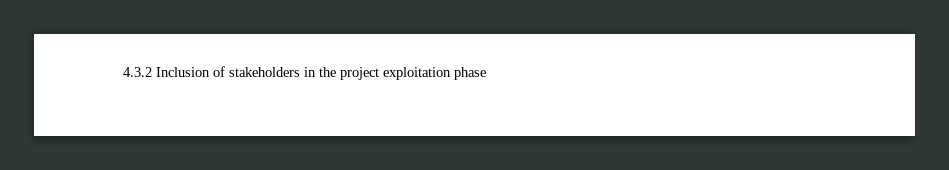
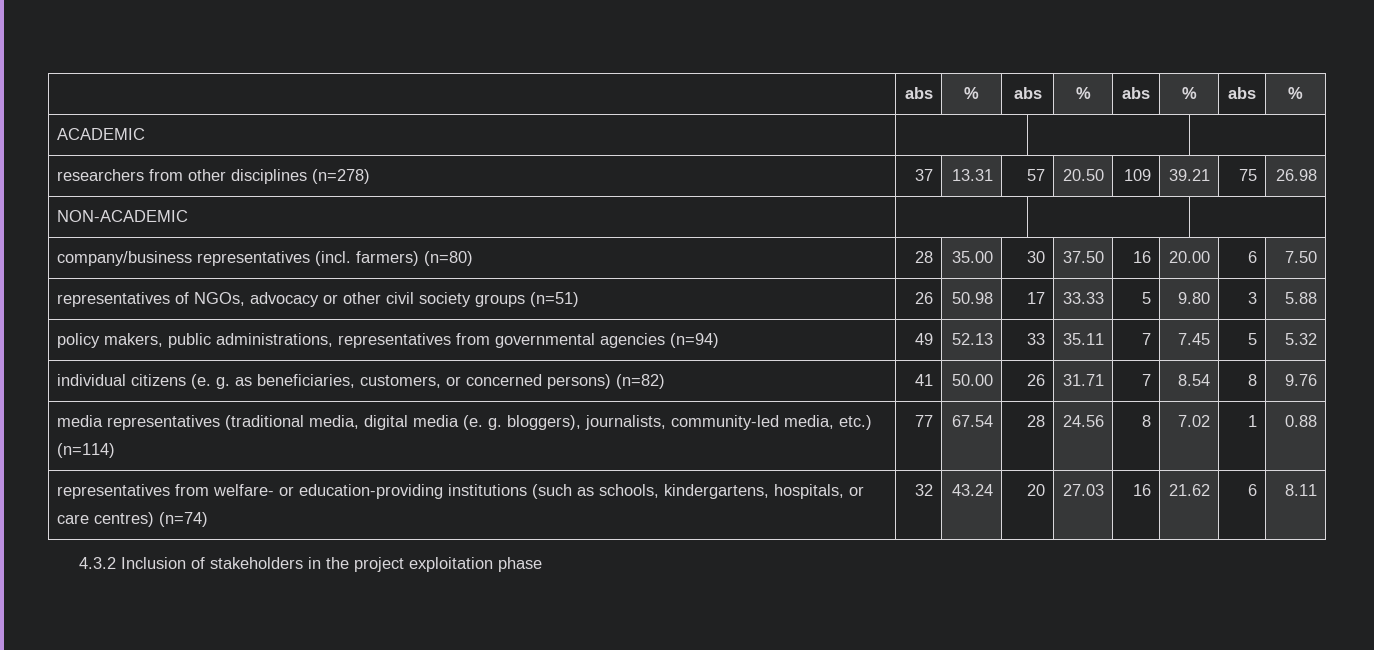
(123, 72) none -> [904,87,933,99] [964,87,979,99] [1013,87,1042,99] [1075,87,1091,99] [1122,87,1150,99] [1181,87,1197,99] [1228,87,1256,99] [1288,87,1303,99] [56,128,145,140] [56,169,370,184] [915,169,934,181] [952,169,994,181] [1027,169,1046,181] [1063,169,1105,181] [1124,169,1152,181] [1169,169,1211,181] [1239,169,1258,181] [1276,169,1318,181] [56,210,188,222] [56,251,473,266] [915,251,934,263] [952,251,994,263] [1027,251,1046,263] [1063,251,1105,263] [1133,251,1152,263] [1169,251,1211,263] [1248,251,1258,263] [1285,251,1318,263] [56,292,579,307] [915,292,934,304] [952,292,994,304] [1027,292,1046,304] [1063,292,1105,304] [1142,292,1152,304] [1178,292,1211,304] [1248,292,1258,304] [1285,292,1318,304] [56,333,719,348] [915,333,934,345] [952,333,994,345] [1027,333,1046,345] [1063,333,1105,345] [1142,333,1152,345] [1178,333,1211,345] [1248,333,1258,345] [1285,333,1318,345] [56,374,665,389] [915,374,934,386] [952,374,994,386] [1027,374,1046,386] [1063,374,1105,386] [1142,374,1152,386] [1178,374,1211,386] [1248,374,1258,386] [1285,374,1318,386] [56,415,872,430] [56,443,115,458] [915,415,934,427] [952,415,994,427] [1027,415,1046,427] [1063,415,1105,427] [1142,415,1152,427] [1178,415,1211,427] [1248,415,1258,427] [1285,415,1318,427] [56,484,864,499] [56,512,208,527] [915,484,934,496] [952,484,994,496] [1027,484,1046,496] [1063,484,1105,496] [1133,484,1152,496] [1169,484,1211,496] [1248,484,1258,496] [1285,484,1318,496] | abs | % | abs | % | abs | % | abs | % // ACADEMIC | | | // researchers from other disciplines (n=278) | 37 | 13.31 | 57 | 20.50 | 109 | 39.21 | 75 | 26.98 // NON-ACADEMIC | | | // company/business representatives (incl. farmers) (n=80) | 28 | 35.00 | 30 | 37.50 | 16 | 20.00 | 6 | 7.50 // representatives of NGOs, advocacy or other civil society groups (n=51) | 26 | 50.98 | 17 | 33.33 | 5 | 9.80 | 3 | 5.88 // policy makers, public administrations, representatives from governmental agencies (n=94) | 49 | 52.13 | 33 | 35.11 | 7 | 7.45 | 5 | 5.32 // individual citizens (e. g. as beneficiaries, customers, or concerned persons) (n=82) | 41 | 50.00 | 26 | 31.71 | 7 | 8.54 | 8 | 9.76 // media representatives (traditional media, digital media (e. g. bloggers), journalists, community-led media, etc.) (n=114) | 77 | 67.54 | 28 | 24.56 | 8 | 7.02 | 1 | 0.88 // representatives from welfare- or education-providing institutions (such as schools, kindergartens, hospitals, or care centres) (n=74) | 32 | 43.24 | 20 | 27.03 | 16 | 21.62 | 6 | 8.11 //

